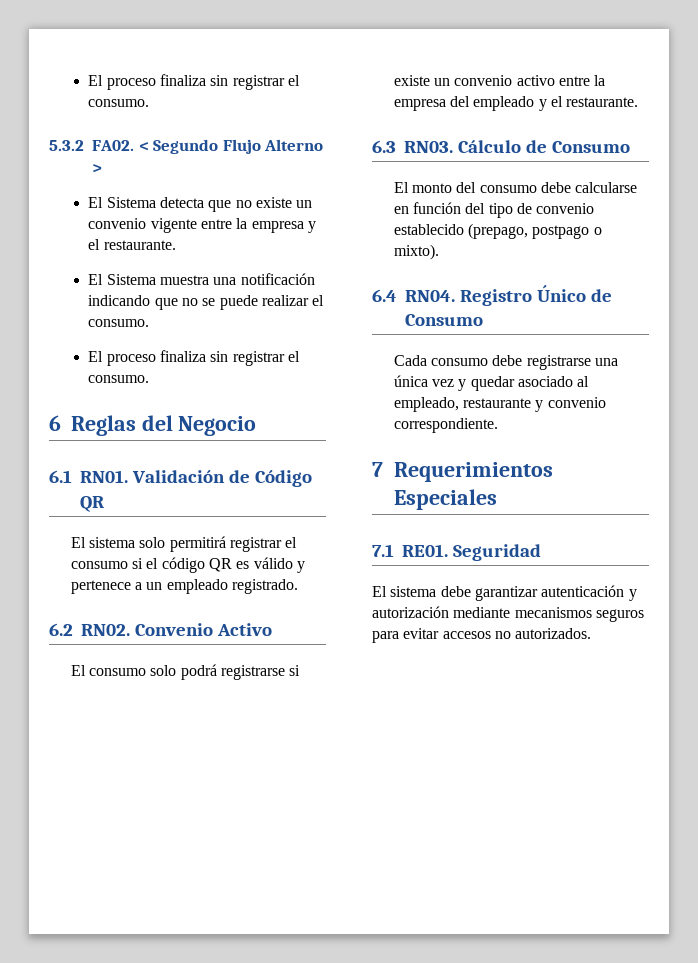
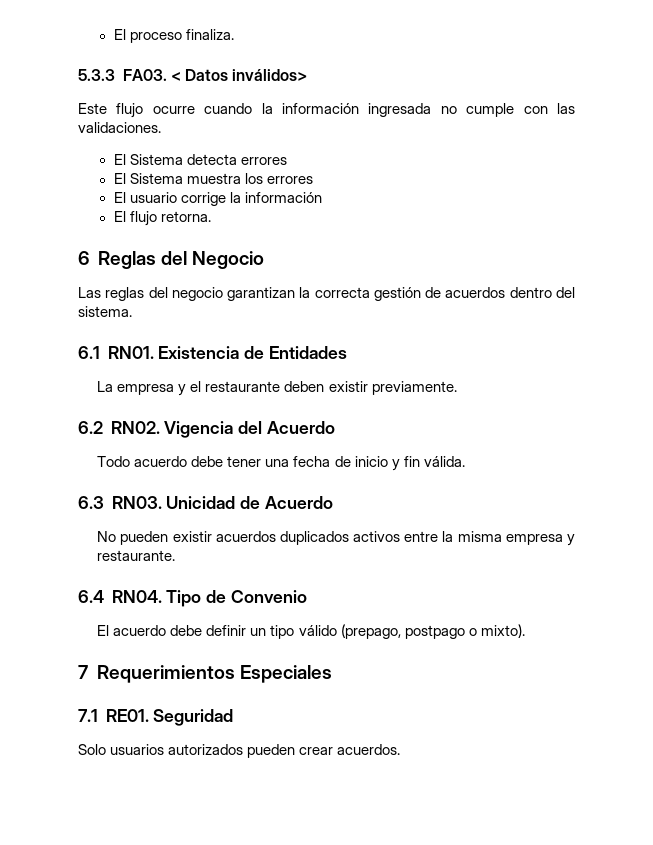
[88,74,301,90] [88,99,150,107] [49,139,324,154] [92,164,102,173] [88,197,313,212] [88,218,317,233] [88,239,176,250] [88,273,315,285] [88,295,325,310] [88,319,150,327] [88,350,301,366] [88,375,150,383] [49,415,257,436] [49,470,313,487] [80,496,104,512] [70,536,298,552] [70,557,306,573] [70,579,299,594] [49,623,273,636] [70,664,301,680] [393,75,606,86] [393,96,639,111] [372,140,631,153] [393,182,638,193] [393,202,595,218] [393,223,602,239] [393,244,439,260] [372,285,613,306] [405,314,483,326] [393,355,619,370] [393,375,590,391] [393,397,606,412] [393,418,498,433] El proceso finaliza sin registrar el consumo. // 5.3.2 FA02. < Segundo Flujo Alterno > // El Sistema detecta que no existe un convenio vigente entre la empresa y el restaurante. // El Sistema muestra una notificación indicando que no se puede realizar el consumo. // El proceso finaliza sin registrar el consumo. // 6 Reglas del Negocio // 6.1 RN01. Validación de Código QR // El sistema solo permitirá registrar el consumo si el código QR es válido y pertenece a un empleado registrado. // 6.2 RN02. Convenio Activo // El consumo solo podrá registrarse si existe un convenio activo entre la empresa del empleado y el restaurante. // 6.3 RN03. Cálculo de Consumo // El monto del consumo debe calcularse en función del tipo de convenio establecido (prepago, postpago o mixto). // 6.4 RN04. Registro Único de Consumo // Cada consumo debe registrarse una única vez y quedar asociado al empleado, restaurante y convenio correspondiente. -> [113,29,234,43] [78,69,308,81] [78,103,575,118] [78,122,161,133] [113,154,287,165] [113,173,313,184] [113,192,322,206] [113,211,211,226] [78,251,264,269] [78,287,575,301] [78,306,132,317] [78,346,347,359] [97,381,457,396] [78,421,335,438] [97,456,465,471] [78,496,333,509] [97,531,575,546] [97,550,176,561] [78,590,307,607] [97,624,525,639] El proceso finaliza. // 5.3.3 FA03. < Datos inválidos> // Este flujo ocurre cuando la información ingresada no cumple con las validaciones. // El Sistema detecta errores // El Sistema muestra los errores // El usuario corrige la información // El flujo retorna. // 6 Reglas del Negocio // Las reglas del negocio garantizan la correcta gestión de acuerdos dentro del sistema. // 6.1 RN01. Existencia de Entidades // La empresa y el restaurante deben existir previamente. // 6.2 RN02. Vigencia del Acuerdo // Todo acuerdo debe tener una fecha de inicio y fin válida. // 6.3 RN03. Unicidad de Acuerdo // No pueden existir acuerdos duplicados activos entre la misma empresa y restaurante. // 6.4 RN04. Tipo de Convenio // El acuerdo debe definir un tipo válido (prepago, postpago o mixto).
[372,585,637,601] [372,606,644,622] [372,628,592,643] El sistema debe garantizar autenticación y autorización mediante mecanismos seguros para evitar accesos no autorizados. -> [78,744,401,758] Solo usuarios autorizados pueden crear acuerdos.

